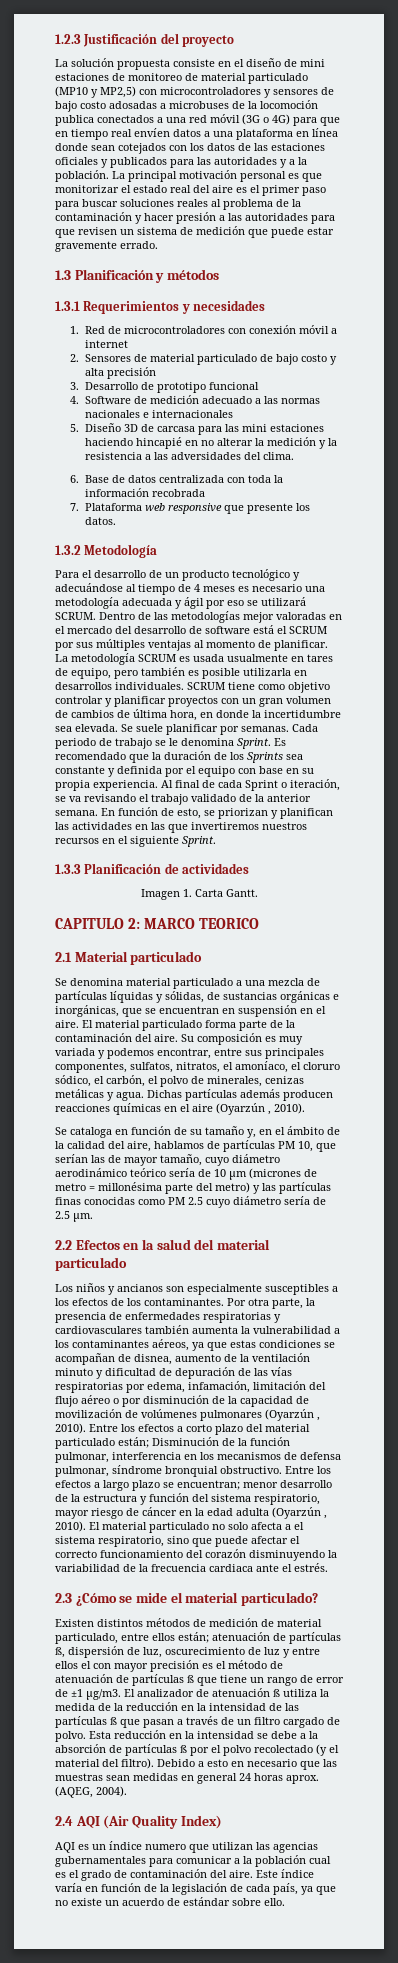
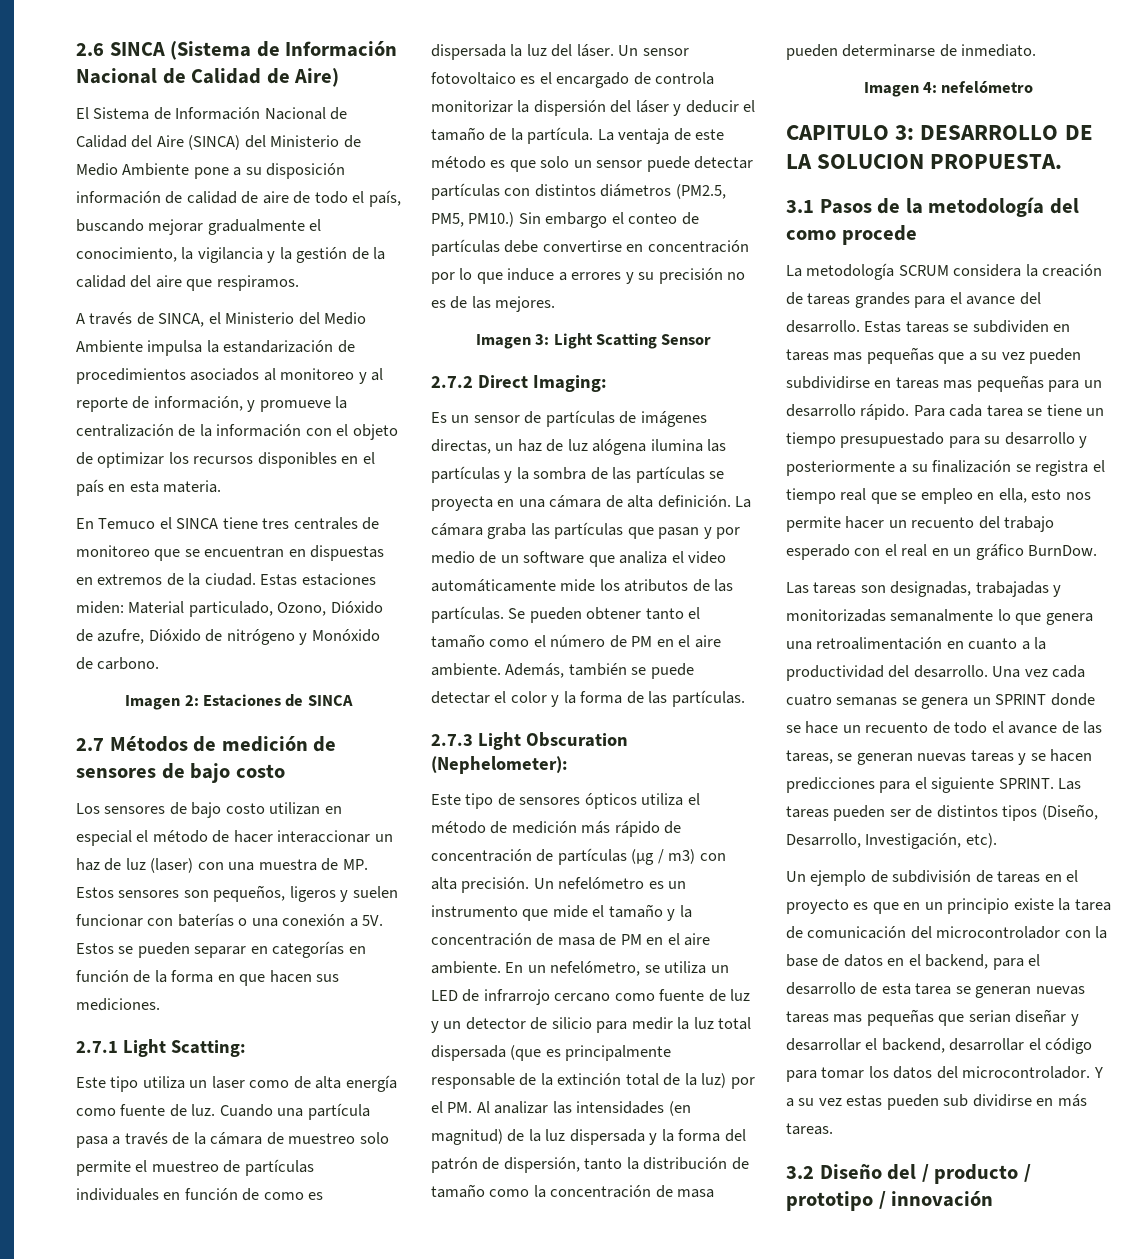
[55,33,235,47] [55,58,325,70] [55,73,308,84] [55,86,334,98] [55,100,318,112] [55,114,340,126] [55,128,338,140] [55,143,325,154] [55,157,307,168] [55,170,322,182] [55,185,326,196] [55,199,301,210] [55,212,335,224] [55,226,334,238] [55,241,158,252] [55,269,219,283] [55,300,266,314] [70,325,338,334] [85,340,129,348] [70,354,338,365] [85,367,157,379] [70,382,260,393] [70,395,321,404] [85,410,234,418] [70,423,325,435] [85,437,338,449] [85,452,295,460] [70,475,284,483] [85,488,206,497] [70,503,311,514] [85,517,117,525] [55,544,158,558] [55,569,300,581] [55,583,325,595] [55,597,306,609] [55,611,342,623] [55,625,327,634] [55,639,328,651] [55,653,333,665] [55,667,307,679] [55,682,330,693] [55,696,331,707] [55,709,341,721] [55,724,318,735] [55,738,286,749] [55,751,303,763] [55,766,314,777] [55,779,340,791] [55,794,311,805] [55,807,333,819] [55,822,307,833] [55,836,216,847] [55,863,250,874] [140,889,258,900] [55,918,259,929] [55,951,203,965] [55,978,320,989] [55,991,339,1003] [55,1005,326,1017] [55,1020,295,1031] [55,1033,303,1045] [55,1048,324,1059] [55,1061,340,1073] [55,1075,304,1087] [55,1089,333,1101] [55,1103,305,1115] [55,1126,340,1138] [55,1140,336,1152] [55,1154,280,1166] [55,1168,317,1180] [55,1182,331,1194] [55,1196,326,1208] [55,1211,93,1222] [55,1239,270,1250] [55,1257,127,1271] [55,1283,338,1295] [55,1298,315,1309] [55,1312,281,1323] [55,1325,340,1334] [55,1339,335,1351] [55,1353,310,1365] [55,1367,292,1379] [55,1381,326,1393] [55,1395,309,1407] [55,1409,320,1421] [55,1423,310,1435] [55,1437,290,1449] [55,1452,341,1463] [55,1465,331,1477] [55,1480,332,1491] [55,1493,320,1505] [55,1507,327,1519] [55,1521,304,1533] [55,1536,300,1547] [55,1549,337,1561] [55,1563,328,1572] [55,1592,318,1606] [55,1618,322,1627] [55,1632,341,1644] [55,1646,320,1658] [55,1660,283,1672] [55,1674,344,1686] [55,1688,329,1700] [55,1702,299,1711] [55,1716,340,1728] [55,1730,318,1742] [55,1744,339,1756] [55,1758,337,1770] [55,1773,319,1784] [55,1786,127,1798] [55,1815,222,1829] [55,1841,318,1853] [55,1855,331,1867] [55,1869,314,1881] [55,1883,336,1895] [55,1897,285,1906] 1.2.3 Justificación del proyecto // La solución propuesta consiste en el diseño de mini estaciones de monitoreo de material particulado (MP10 y MP2,5) con microcontroladores y sensores de bajo costo adosadas a microbuses de la locomoción publica conectados a una red móvil (3G o 4G) para que en tiempo real envíen datos a una plataforma en línea donde sean cotejados con los datos de las estaciones oficiales y publicados para las autoridades y a la población. La principal motivación personal es que monitorizar el estado real del aire es el primer paso para buscar soluciones reales al problema de la contaminación y hacer presión a las autoridades para que revisen un sistema de medición que puede estar gravemente errado. // 1.3 Planificación y métodos // 1.3.1 Requerimientos y necesidades // 1. Red de microcontroladores con conexión móvil a internet // 2. Sensores de material particulado de bajo costo y alta precisión // 3. Desarrollo de prototipo funcional // 4. Software de medición adecuado a las normas nacionales e internacionales // 5. Diseño 3D de carcasa para las mini estaciones haciendo hincapié en no alterar la medición y la resistencia a las adversidades del clima. // 6. Base de datos centralizada con toda la información recobrada // 7. Plataforma web responsive que presente los datos. // 1.3.2 Metodología // Para el desarrollo de un producto tecnológico y adecuándose al tiempo de 4 meses es necesario una metodología adecuada y ágil por eso se utilizará SCRUM. Dentro de las metodologías mejor valoradas en el mercado del desarrollo de software está el SCRUM por sus múltiples ventajas al momento de planificar. La metodología SCRUM es usada usualmente en tares de equipo, pero también es posible utilizarla en desarrollos individuales. SCRUM tiene como objetivo controlar y planificar proyectos con un gran volumen de cambios de última hora, en donde la incertidumbre sea elevada. Se suele planificar por semanas. Cada periodo de trabajo se le denomina Sprint. Es recomendado que la duración de los Sprints sea constante y definida por el equipo con base en su propia experiencia. Al final de cada Sprint o iteración, se va revisando el trabajo validado de la anterior semana. En función de esto, se priorizan y planifican las actividades en las que invertiremos nuestros recursos en el siguiente Sprint. // 1.3.3 Planificación de actividades // Imagen 1. Carta Gantt. // CAPITULO 2: MARCO TEORICO // 2.1 Material particulado // Se denomina material particulado a una mezcla de partículas líquidas y sólidas, de sustancias orgánicas e inorgánicas, que se encuentran en suspensión en el aire. El material particulado forma parte de la contaminación del aire. Su composición es muy variada y podemos encontrar, entre sus principales componentes, sulfatos, nitratos, el amoníaco, el cloruro sódico, el carbón, el polvo de minerales, cenizas metálicas y agua. Dichas partículas además producen reacciones químicas en el aire (Oyarzún , 2010). // Se cataloga en función de su tamaño y, en el ámbito de la calidad del aire, hablamos de partículas PM 10, que serían las de mayor tamaño, cuyo diámetro aerodinámico teórico sería de 10 µm (micrones de metro = millonésima parte del metro) y las partículas finas conocidas como PM 2.5 cuyo diámetro sería de 2.5 µm. // 2.2 Efectos en la salud del material particulado // Los niños y ancianos son especialmente susceptibles a los efectos de los contaminantes. Por otra parte, la presencia de enfermedades respiratorias y cardiovasculares también aumenta la vulnerabilidad a los contaminantes aéreos, ya que estas condiciones se acompañan de disnea, aumento de la ventilación minuto y dificultad de depuración de las vías respiratorias por edema, infamación, limitación del flujo aéreo o por disminución de la capacidad de movilización de volúmenes pulmonares (Oyarzún , 2010). Entre los efectos a corto plazo del material particulado están; Disminución de la función pulmonar, interferencia en los mecanismos de defensa pulmonar, síndrome bronquial obstructivo. Entre los efectos a largo plazo se encuentran; menor desarrollo de la estructura y función del sistema respiratorio, mayor riesgo de cáncer en la edad adulta (Oyarzún , 2010). El material particulado no solo afecta a el sistema respiratorio, sino que puede afectar el correcto funcionamiento del corazón disminuyendo la variabilidad de la frecuencia cardiaca ante el estrés. // 2.3 ¿Cómo se mide el material particulado? // Existen distintos métodos de medición de material particulado, entre ellos están; atenuación de partículas ß, dispersión de luz, oscurecimiento de luz y entre ellos el con mayor precisión es el método de atenuación de partículas ß que tiene un rango de error de ±1 µg/m3. El analizador de atenuación ß utiliza la medida de la reducción en la intensidad de las partículas ß que pasan a través de un filtro cargado de polvo. Esta reducción en la intensidad se debe a la absorción de partículas ß por el polvo recolectado (y el material del filtro). Debido a esto en necesario que las muestras sean medidas en general 24 horas aprox. (AQEG, 2004). // 2.4 AQI (Air Quality Index) // AQI es un índice numero que utilizan las agencias gubernamentales para comunicar a la población cual es el grado de contaminación del aire. Este índice varía en función de la legislación de cada país, ya que no existe un acuerdo de estándar sobre ello. -> [76,41,398,60] [76,68,340,87] [76,107,348,120] [76,135,361,150] [76,163,346,179] [76,190,401,207] [76,219,322,235] [76,247,386,263] [76,275,299,291] [76,312,367,327] [76,340,355,356] [76,368,384,384] [76,396,348,412] [76,424,398,440] [76,452,375,468] [76,479,222,496] [76,517,380,530] [76,545,385,561] [76,573,376,586] [76,601,383,617] [76,629,380,645] [76,657,160,670] [125,694,353,710] [76,736,337,752] [76,763,285,783] [76,802,342,818] [76,830,393,846] [76,858,368,873] [76,885,398,902] [76,913,384,927] [76,941,366,958] [76,970,340,986] [76,998,160,1011] [76,1039,246,1057] [76,1075,397,1092] [76,1103,370,1120] [76,1132,389,1148] [76,1159,314,1176] [76,1188,324,1201] [431,44,689,60] [431,72,715,88] [431,100,756,116] [431,127,725,144] [431,156,754,172] [431,183,726,200] [431,212,699,228] [431,239,749,256] [431,268,746,284] [431,296,556,312] [475,333,712,349] [431,375,607,392] [431,410,707,427] [431,439,727,455] [431,466,725,483] [431,495,752,511] [431,522,741,539] [431,551,727,567] [431,579,734,592] [431,606,701,623] [431,634,721,648] [431,663,694,679] [431,690,745,707] [431,732,628,750] [431,756,568,774] [431,793,700,809] [431,821,682,837] [431,848,726,865] [431,877,687,893] [431,904,692,921] [431,933,711,946] [431,961,729,976] [431,989,751,1005] [431,1017,752,1033] [431,1045,672,1061] [431,1073,755,1089] [431,1101,691,1116] [431,1129,746,1145] [431,1157,749,1173] [431,1184,715,1198] [786,44,1037,60] [863,81,1034,97] [786,125,1093,140] [786,154,1063,169] [786,197,1079,217] [786,225,917,245] [786,263,1103,280] [786,292,1041,308] [786,320,1071,333] [786,347,1082,364] [786,375,1102,392] [786,404,1105,420] [786,432,1088,448] [786,460,1105,476] [786,488,1091,504] [786,516,1055,532] [786,544,1098,560] [786,581,1062,597] [786,609,1093,625] [786,637,1047,650] [786,665,1086,681] [786,693,1095,709] [786,721,1103,734] [786,749,1093,765] [786,777,1082,793] [786,804,1098,821] [786,833,997,849] [786,870,1079,886] [786,898,1111,914] [786,926,1108,939] [786,954,1041,970] [786,982,1085,998] [786,1009,1079,1026] [786,1038,1093,1054] [786,1066,1103,1082] [786,1094,1087,1110] [786,1123,833,1135] [786,1164,1031,1184] [786,1191,994,1211] 2.6 SINCA (Sistema de Información Nacional de Calidad de Aire) // El Sistema de Información Nacional de Calidad del Aire (SINCA) del Ministerio de Medio Ambiente pone a su disposición información de calidad de aire de todo el país, buscando mejorar gradualmente el conocimiento, la vigilancia y la gestión de la calidad del aire que respiramos. // A través de SINCA, el Ministerio del Medio Ambiente impulsa la estandarización de procedimientos asociados al monitoreo y al reporte de información, y promueve la centralización de la información con el objeto de optimizar los recursos disponibles en el país en esta materia. // En Temuco el SINCA tiene tres centrales de monitoreo que se encuentran en dispuestas en extremos de la ciudad. Estas estaciones miden: Material particulado, Ozono, Dióxido de azufre, Dióxido de nitrógeno y Monóxido de carbono. // Imagen 2: Estaciones de SINCA // 2.7 Métodos de medición de sensores de bajo costo // Los sensores de bajo costo utilizan en especial el método de hacer interaccionar un haz de luz (laser) con una muestra de MP. Estos sensores son pequeños, ligeros y suelen funcionar con baterías o una conexión a 5V. Estos se pueden separar en categorías en función de la forma en que hacen sus mediciones. // 2.7.1 Light Scatting: // Este tipo utiliza un laser como de alta energía como fuente de luz. Cuando una partícula pasa a través de la cámara de muestreo solo permite el muestreo de partículas individuales en función de como es dispersada la luz del láser. Un sensor fotovoltaico es el encargado de controla monitorizar la dispersión del láser y deducir el tamaño de la partícula. La ventaja de este método es que solo un sensor puede detectar partículas con distintos diámetros (PM2.5, PM5, PM10.) Sin embargo el conteo de partículas debe convertirse en concentración por lo que induce a errores y su precisión no es de las mejores. // Imagen 3: Light Scatting Sensor // 2.7.2 Direct Imaging: // Es un sensor de partículas de imágenes directas, un haz de luz alógena ilumina las partículas y la sombra de las partículas se proyecta en una cámara de alta definición. La cámara graba las partículas que pasan y por medio de un software que analiza el video automáticamente mide los atributos de las partículas. Se pueden obtener tanto el tamaño como el número de PM en el aire ambiente. Además, también se puede detectar el color y la forma de las partículas. // 2.7.3 Light Obscuration (Nephelometer): // Este tipo de sensores ópticos utiliza el método de medición más rápido de concentración de partículas (µg / m3) con alta precisión. Un nefelómetro es un instrumento que mide el tamaño y la concentración de masa de PM en el aire ambiente. En un nefelómetro, se utiliza un LED de infrarrojo cercano como fuente de luz y un detector de silicio para medir la luz total dispersada (que es principalmente responsable de la extinción total de la luz) por el PM. Al analizar las intensidades (en magnitud) de la luz dispersada y la forma del patrón de dispersión, tanto la distribución de tamaño como la concentración de masa pueden determinarse de inmediato. // Imagen 4: nefelómetro // CAPITULO 3: DESARROLLO DE LA SOLUCION PROPUESTA. // 3.1 Pasos de la metodología del como procede // La metodología SCRUM considera la creación de tareas grandes para el avance del desarrollo. Estas tareas se subdividen en tareas mas pequeñas que a su vez pueden subdividirse en tareas mas pequeñas para un desarrollo rápido. Para cada tarea se tiene un tiempo presupuestado para su desarrollo y posteriormente a su finalización se registra el tiempo real que se empleo en ella, esto nos permite hacer un recuento del trabajo esperado con el real en un gráfico BurnDow. // Las tareas son designadas, trabajadas y monitorizadas semanalmente lo que genera una retroalimentación en cuanto a la productividad del desarrollo. Una vez cada cuatro semanas se genera un SPRINT donde se hace un recuento de todo el avance de las tareas, se generan nuevas tareas y se hacen predicciones para el siguiente SPRINT. Las tareas pueden ser de distintos tipos (Diseño, Desarrollo, Investigación, etc). // Un ejemplo de subdivisión de tareas en el proyecto es que en un principio existe la tarea de comunicación del microcontrolador con la base de datos en el backend, para el desarrollo de esta tarea se generan nuevas tareas mas pequeñas que serian diseñar y desarrollar el backend, desarrollar el código para tomar los datos del microcontrolador. Y a su vez estas pueden sub dividirse en más tareas. // 3.2 Diseño del / producto / prototipo / innovación

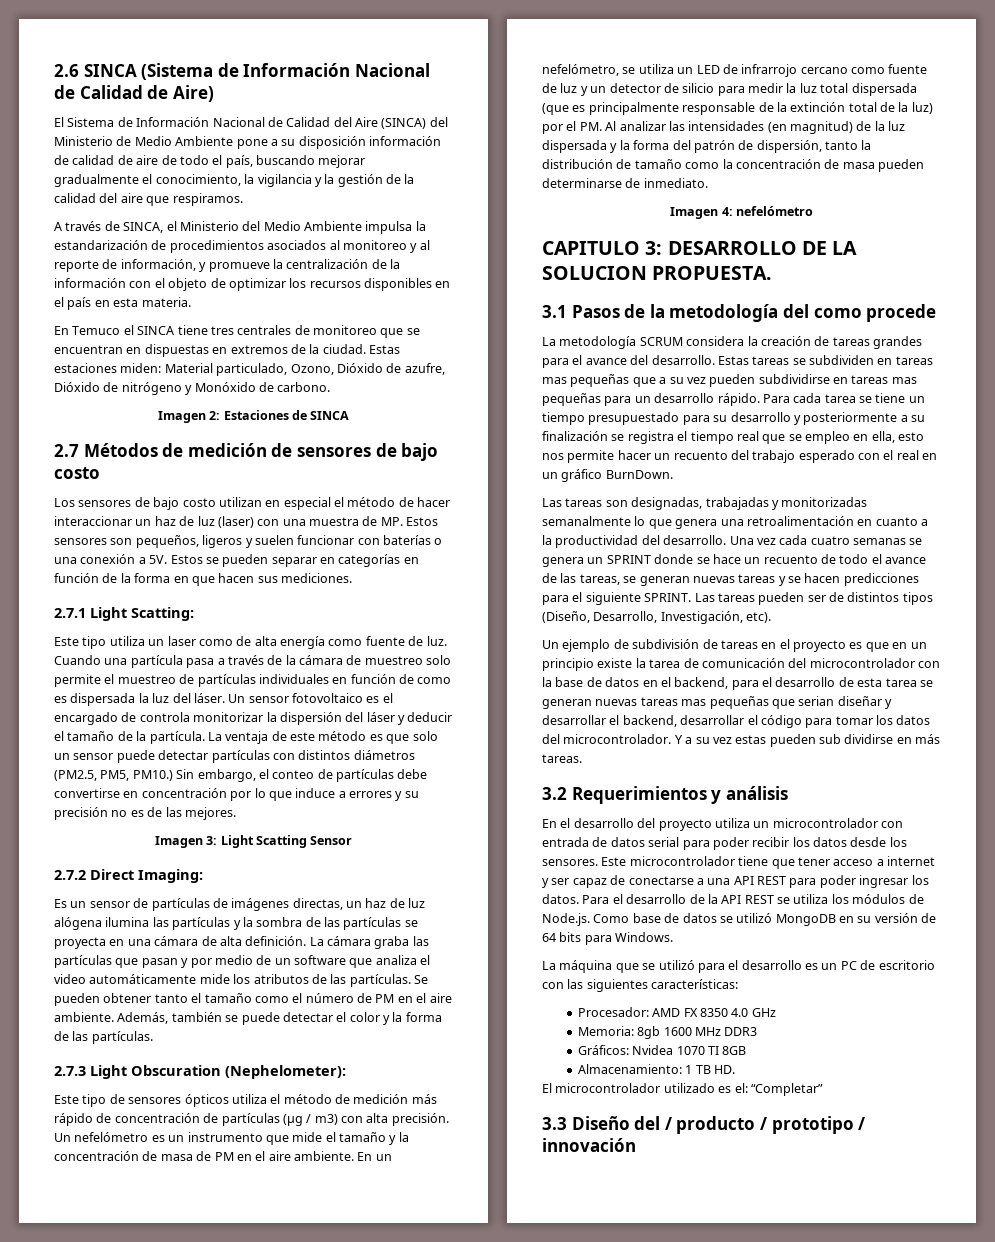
[545,212,608,228] embargo -> [197,769,256,782] embargo,
[1028,545,1098,556] BurnDow. -> [605,470,673,479] BurnDown.
(814, 1172) none -> [571,786,788,804] [542,818,903,831] [542,837,907,850] [542,856,935,869] [542,875,929,888] [542,894,924,904] [542,913,937,926] [542,932,674,945] [542,960,935,973] [542,979,739,992] [577,1007,776,1017] [577,1026,758,1039] [577,1045,747,1055] [577,1064,735,1074] [542,1083,823,1096] [542,1117,567,1130] Requerimientos y análisis // En el desarrollo del proyecto utiliza un microcontrolador con entrada de datos serial para poder recibir los datos desde los sensores. Este microcontrolador tiene que tener acceso a internet y ser capaz de conectarse a una API REST para poder ingresar los datos. Para el desarrollo de la API REST se utiliza los módulos de Node.js. Como base de datos se utilizó MongoDB en su versión de 64 bits para Windows. // La máquina que se utilizó para el desarrollo es un PC de escritorio con las siguientes características: // Procesador: AMD FX 8350 4.0 GHz // Memoria: 8gb 1600 MHz DDR3 // Gráficos: Nvidea 1070 TI 8GB // Almacenamiento: 1 TB HD. // El microcontrolador utilizado es el: “Completar” // 3.3

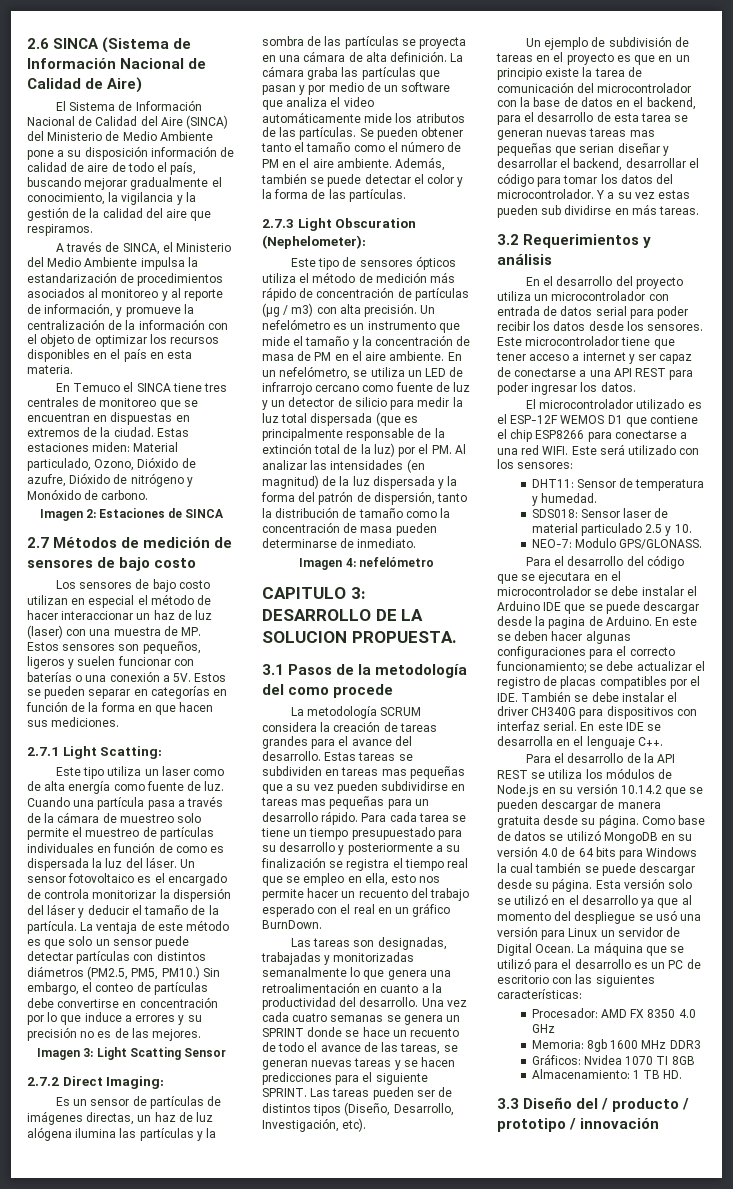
(579, 899) none -> [525,399,702,409] [497,414,699,427] [497,429,688,442] [497,444,700,455] [497,459,574,469] [531,478,705,491] [531,493,597,506] [531,508,669,518] [531,523,692,536] [531,538,703,549] [525,555,684,569] [497,571,621,584] [497,586,697,596] [497,601,700,614] [497,616,698,629] [497,631,631,644] [497,646,675,659] [496,661,705,674] [497,676,701,689] [497,691,678,702] [497,706,697,719] [497,721,662,731] [497,736,663,749] // El microcontrolador utilizado es el ESP-12F WEMOS D1 que contiene el chip ESP8266 para conectarse a una red WIFI. Este será utilizado con los sensores: // DHT11: Sensor de temperatura y humedad. // SDS018: Sensor laser de material particulado 2.5 y 10. // NEO-7: Modulo GPS/GLONASS. // Para el desarrollo del código que se ejecutara en el microcontrolador se debe instalar el Arduino IDE que se puede descargar desde la pagina de Arduino. En este se deben hacer algunas configuraciones para el correcto funcionamiento; se debe actualizar el registro de placas compatibles por el IDE. También se debe instalar el driver CH340G para dispositivos con interfaz serial. En este IDE se desarrolla en el lenguaje C++. //
[542,913,590,926] Node.js. -> [497,783,704,797] [497,799,661,812] [497,814,639,828] Node.js en su versión 10.14.2 que se pueden descargar de manera gratuita desde su página.
(918, 918) none -> [541,848,559,857] 4.0
[615,932,674,942] Windows. // -> [646,847,698,857] [497,862,696,876] [497,878,693,892] [497,894,692,908] [497,910,702,924] [497,926,681,940] [497,943,575,956] Windows la cual también se puede descargar desde su página. Esta versión solo se utilizó en el desarrollo ya que al momento del despliegue se usó una versión para Linux un servidor de Digital Ocean.
[542,1083,823,1096] // El microcontrolador utilizado es el: “Completar” -> (683, 1074) none

